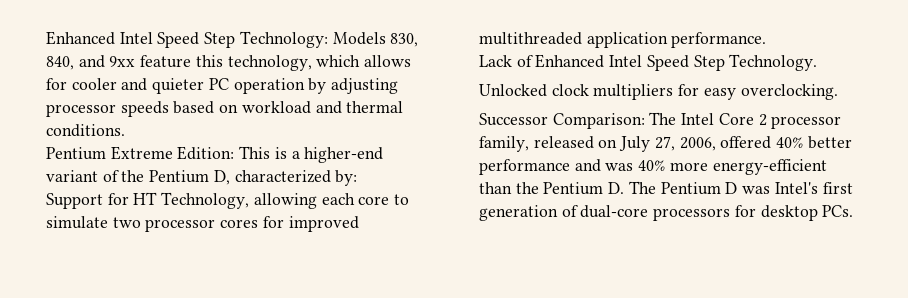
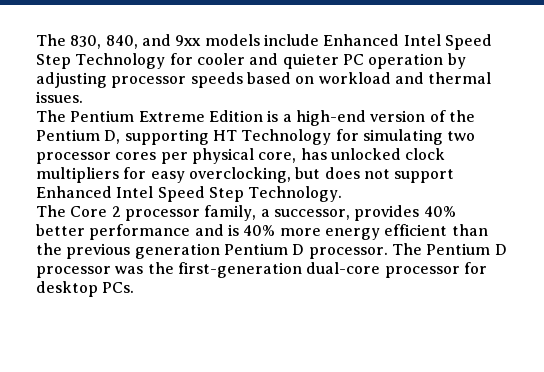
[46,31,419,48] [46,55,412,71] Enhanced Intel Speed Step Technology: Models 830, 840, and 9xx feature this technology, which allows -> [36,34,492,50] [36,53,166,69] The 830, 840, and 9xx models include Enhanced Intel Speed Step Technology
[46,124,125,137] [46,146,384,163] [46,170,358,186] [46,192,410,209] [46,216,359,232] [479,32,767,48] [479,55,533,67] conditions. // Pentium Extreme Edition: This is a higher-end variant of the Pentium D, characterized by: // Support for HT Technology, allowing each core to simulate two processor cores for improved multithreaded application performance. // Lack of -> [36,91,83,103] [36,110,475,126] [36,129,476,145] [36,148,446,164] [36,167,455,183] issues. // The Pentium Extreme Edition is a high-end version of the Pentium D, supporting HT Technology for simulating two processor cores per physical core, has unlocked clock multipliers for easy overclocking, but does not support
[479,84,838,100] [479,112,842,129] [479,136,772,152] Unlocked clock multipliers for easy overclocking. // Successor Comparison: The Intel Core 2 processor family, released on July 27, 2006, offered -> [36,205,420,221] The Core 2 processor family, a successor, provides
[605,163,634,171] was -> [227,224,239,236] is
[712,159,827,175] [479,181,853,195] [479,205,731,221] energy-efficient than the Pentium D. The Pentium D was Intel's first generation of dual-core processors -> [324,224,488,240] [36,243,507,259] [36,262,460,278] energy efficient than the previous generation Pentium D processor. The Pentium D processor was the first-generation dual-core processor

